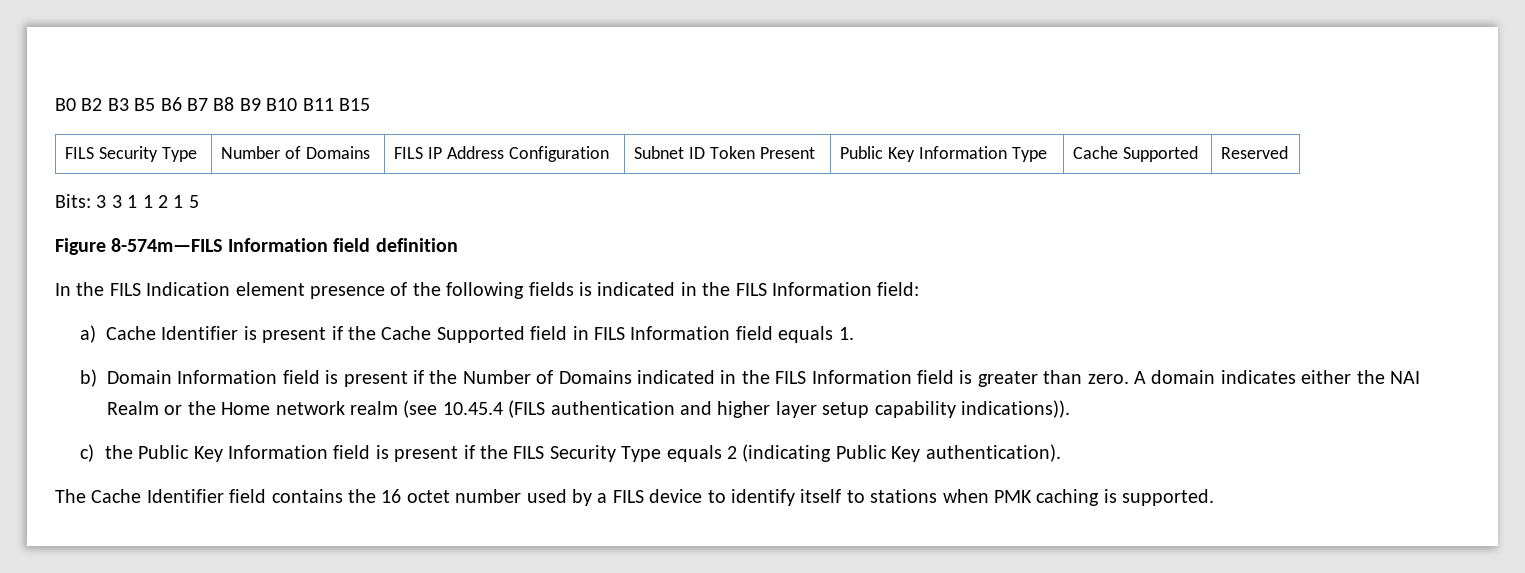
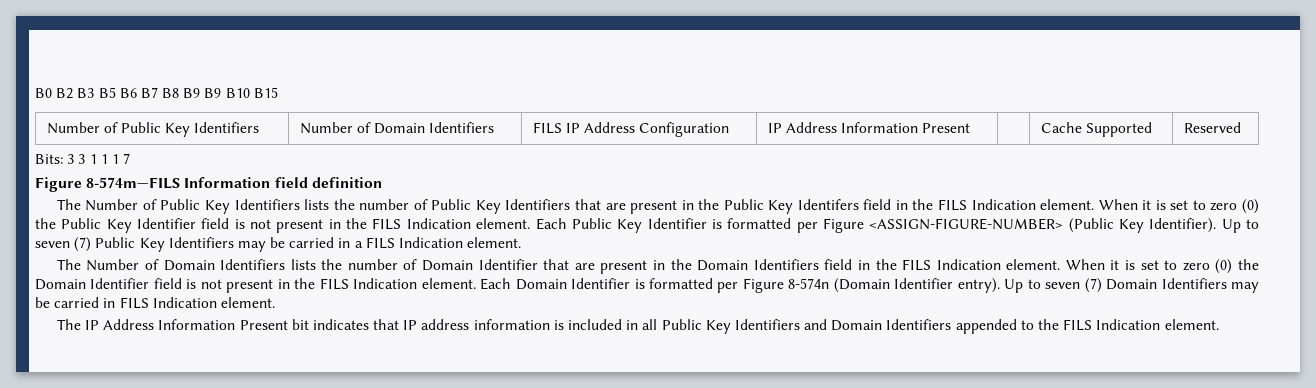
[266,98,334,111] B10 B11 -> [204,88,250,98] B9 B10
[65,146,197,162] [221,146,370,159] FILS Security Type | Number of Domains -> [46,122,260,137] [299,122,495,134] Number of Public Key Identifiers | Number of Domain Identifiers
[634,146,815,159] [840,146,1047,162] Subnet ID Token Present | Public Key Information Type -> [767,122,971,133] IP Address Information Present |
[158,195,199,208] 2 1 5 -> [111,153,131,164] 1 7
[55,282,920,299] [79,325,854,343] [79,369,1420,387] [106,400,1070,418] [79,444,1061,462] [55,489,1215,506] In the FILS Indication element presence of the following fields is indicated in the FILS Information field: // a) Cache Identifier is present if the Cache Supported field in FILS Information field equals 1. // b) Domain Information field is present if the Number of Domains indicated in the FILS Information field is greater than zero. A domain indicates either the NAI Realm or the Home network realm (see 10.45.4 (FILS authentication and higher layer setup capability indications)). // c) the Public Key Information field is present if the FILS Security Type equals 2 (indicating Public Key authentication). // The Cache Identifier field contains the 16 octet number used by a FILS device to identify itself to stations when PMK caching is supported. -> [56,199,1259,214] [35,218,1259,233] [35,237,522,252] [56,259,1260,274] [35,278,1259,293] [35,297,275,309] [56,319,1219,334] The Number of Public Key Identifiers lists the number of Public Key Identifiers that are present in the Public Key Identifers field in the FILS Indication element. When it is set to zero (0) the Public Key Identifier field is not present in the FILS Indication element. Each Public Key Identifier is formatted per Figure <ASSIGN-FIGURE-NUMBER> (Public Key Identifier). Up to seven (7) Public Key Identifiers may be carried in a FILS Indication element. // The Number of Domain Identifiers lists the number of Domain Identifier that are present in the Domain Identifiers field in the FILS Indication element. When it is set to zero (0) the Domain Identifier field is not present in the FILS Indication element. Each Domain Identifier is formatted per Figure 8-574n (Domain Identifier entry). Up to seven (7) Domain Identifiers may be carried in FILS Indication element. // The IP Address Information Present bit indicates that IP address information is included in all Public Key Identifiers and Domain Identifiers appended to the FILS Indication element.

